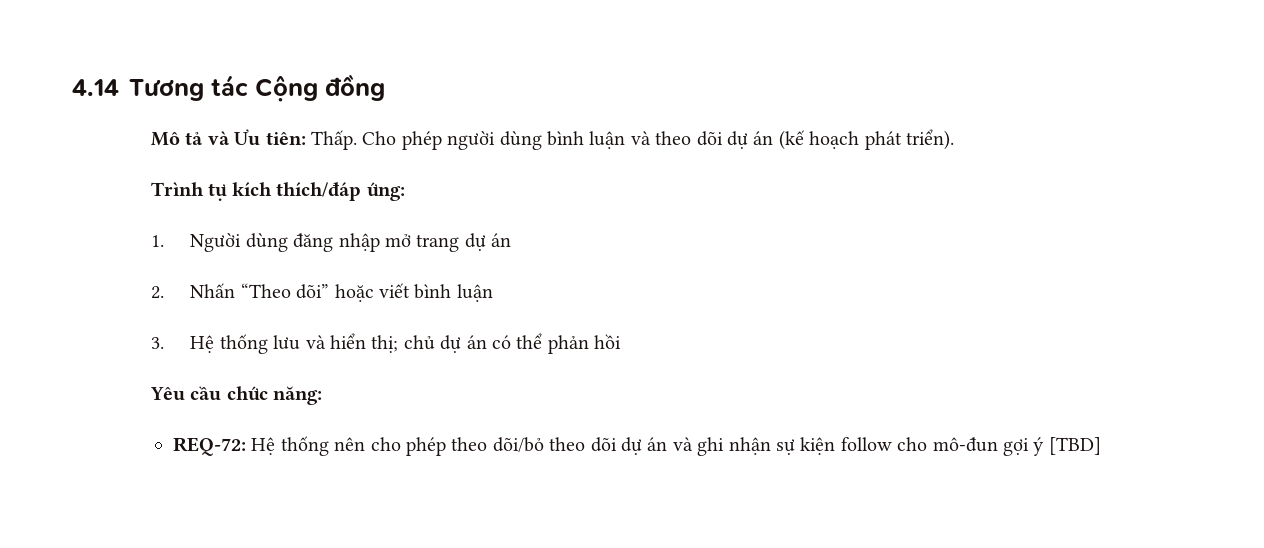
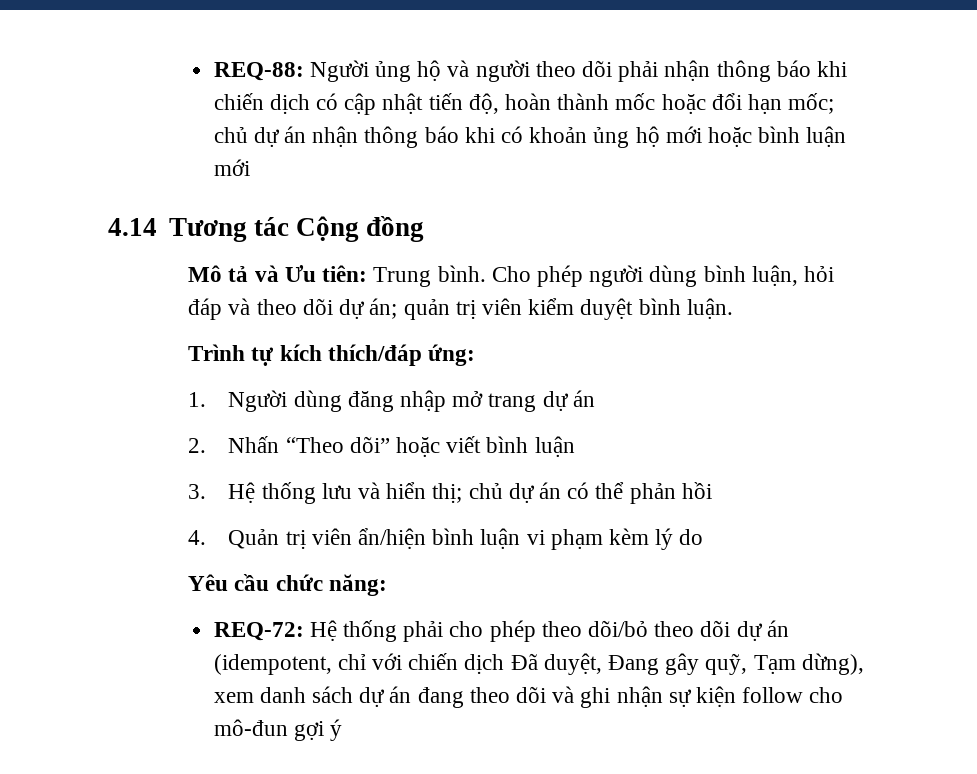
(72, 87) none -> [213,60,848,82] [213,93,835,115] [213,126,847,148] [213,159,250,176] REQ-88: Người ủng hộ và người theo dõi phải nhận thông báo khi chiến dịch có cập nhật tiến độ, hoàn thành mốc hoặc đổi hạn mốc; chủ dự án nhận thông báo khi có khoản ủng hộ mới hoặc bình luận mới //
[310,130,357,150] Thấp. -> [373,265,486,287] Trung bình.
[589,131,626,149] luận -> [751,265,834,286] [188,298,223,320] luận, hỏi đáp
[753,129,954,150] án (kế hoạch phát triển). -> [369,298,733,320] án; quản trị viên kiểm duyệt bình luận.
(622, 341) none -> [188,528,704,550] // 4. Quản trị viên ẩn/hiện bình luận vi phạm kèm lý do
[334,437,366,451] nên -> [403,621,444,642] phải
(668, 444) none -> [213,653,864,675] [213,686,547,708] (idempotent, chỉ với chiến dịch Đã duyệt, Đang gây quỹ, Tạm dừng), xem danh sách dự án đang theo dõi
[1048,437,1101,455] [TBD] -> (342, 730) none

